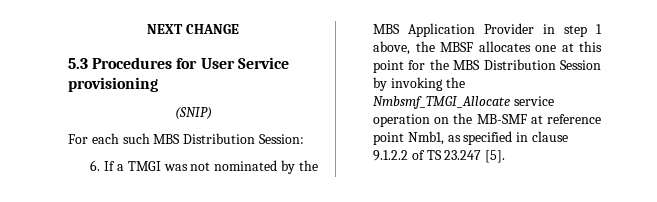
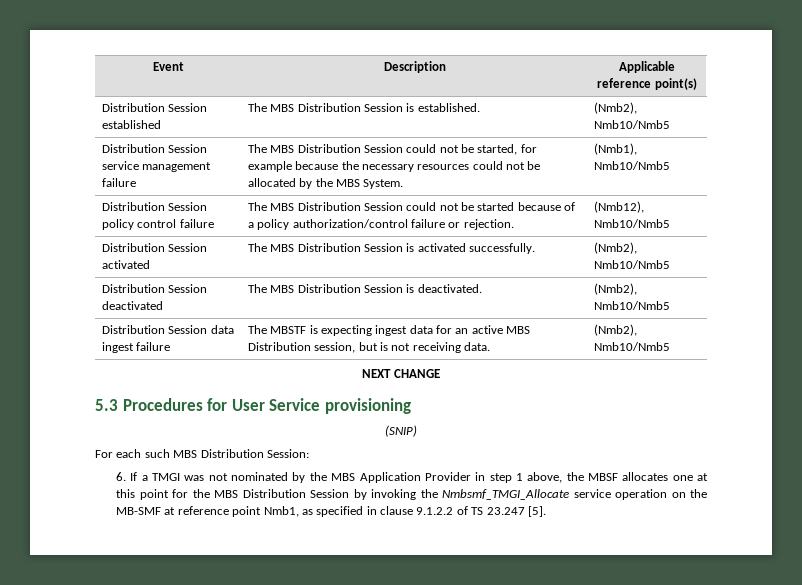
(147, 29) none -> [153,62,184,71] [383,61,446,73] [619,61,675,73] [597,78,697,90] [101,103,208,112] [101,120,161,129] [247,103,480,112] [593,102,637,114] [593,120,670,129] [101,144,208,153] [101,161,212,172] [101,178,136,187] [247,144,537,155] [247,161,541,172] [247,178,404,189] [593,143,637,155] [593,161,670,170] [101,202,208,211] [101,219,214,230] [247,202,576,211] [247,219,514,230] [593,201,644,213] [593,219,670,228] [101,243,208,252] [101,260,150,269] [247,243,536,254] [593,242,637,254] [593,260,670,269] [101,284,208,293] [101,301,163,310] [247,284,482,293] [593,283,637,295] [593,301,670,310] [101,325,234,334] [101,342,171,353] [247,325,531,336] [247,342,491,353] [593,324,637,336] [593,342,670,351] Event | Description | Applicable reference point(s) // Distribution Session established | The MBS Distribution Session is established. | (Nmb2), Nmb10/Nmb5 // Distribution Session service management failure | The MBS Distribution Session could not be started, for example because the necessary resources could not be allocated by the MBS System. | (Nmb1), Nmb10/Nmb5 // Distribution Session policy control failure | The MBS Distribution Session could not be started because of a policy authorization/control failure or rejection. | (Nmb12), Nmb10/Nmb5 // Distribution Session activated | The MBS Distribution Session is activated successfully. | (Nmb2), Nmb10/Nmb5 // Distribution Session deactivated | The MBS Distribution Session is deactivated. | (Nmb2), Nmb10/Nmb5 // Distribution Session data ingest failure | The MBSTF is expecting ingest data for an active MBS Distribution session, but is not receiving data. | (Nmb2), Nmb10/Nmb5 //

